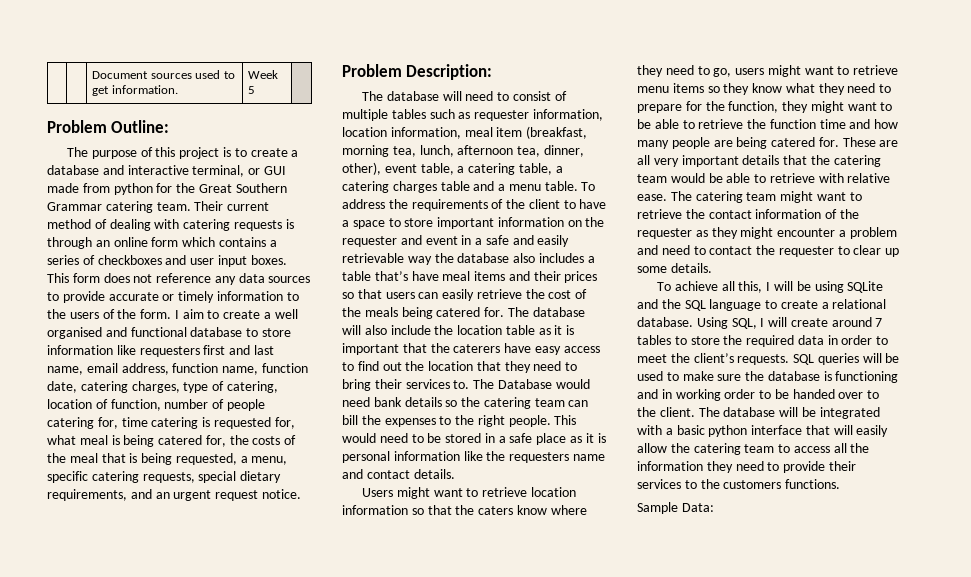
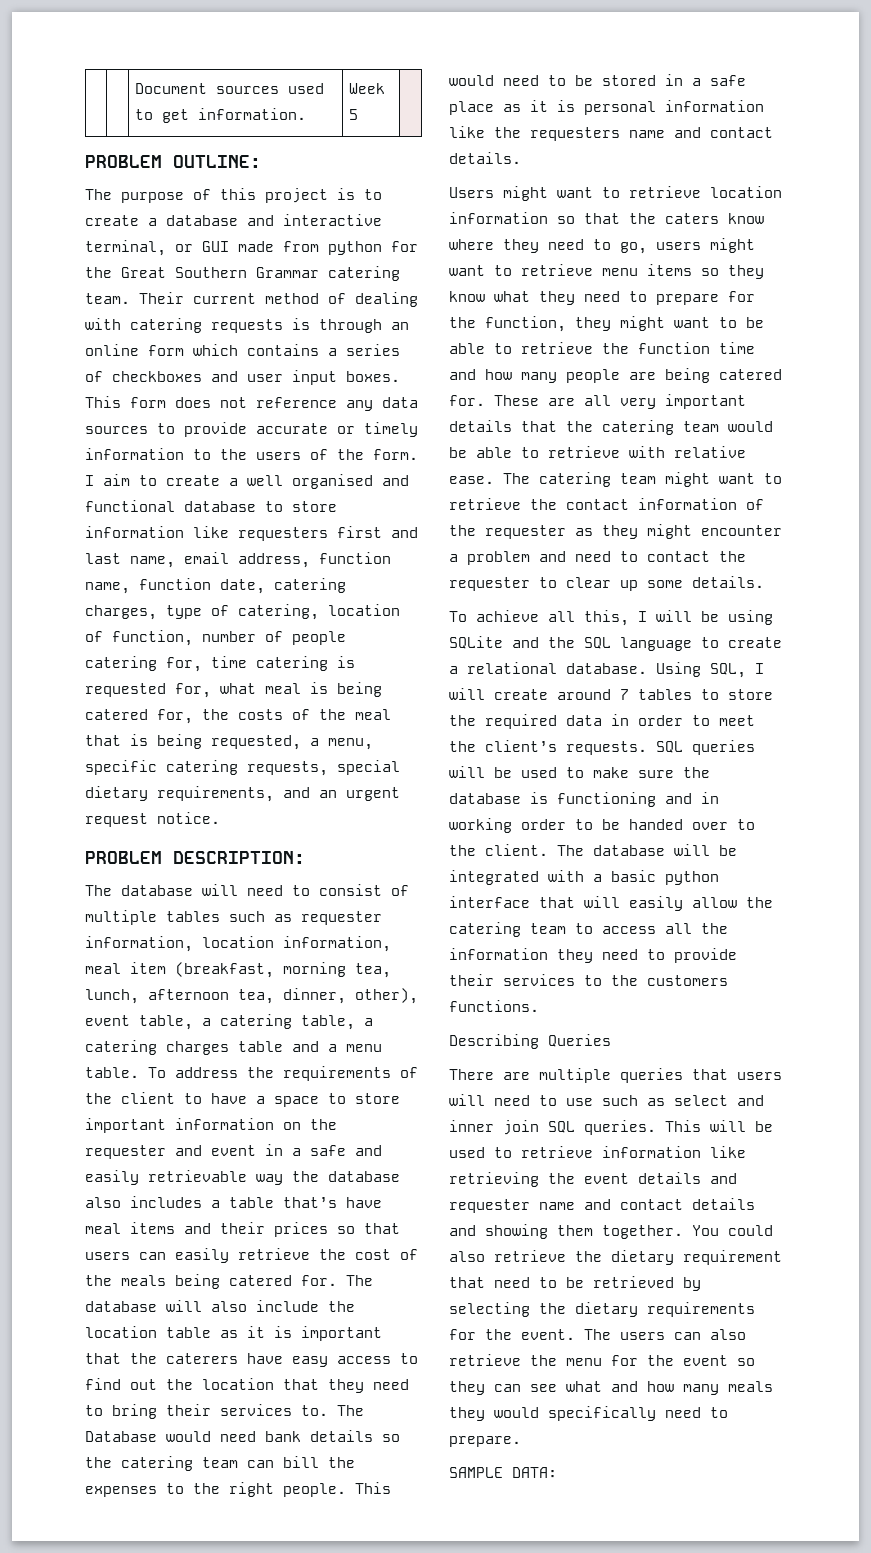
[47,120,170,133] Problem Outline: -> [85,155,261,168] PROBLEM OUTLINE:
[342,64,493,80] Problem Description: -> [85,851,305,864] PROBLEM DESCRIPTION:
[637,502,714,514] Sample Data: -> [449,1034,611,1049] [449,1068,782,1083] [449,1094,764,1106] [449,1120,773,1135] [449,1146,746,1158] [449,1172,737,1187] [449,1198,755,1213] [449,1224,773,1239] [449,1250,782,1265] [449,1276,701,1291] [449,1302,755,1317] [449,1329,746,1340] [449,1354,755,1366] [449,1381,773,1395] [449,1406,728,1421] [449,1436,521,1447] [449,1467,557,1478] Describing Queries // There are multiple queries that users will need to use such as select and inner join SQL queries. This will be used to retrieve information like retrieving the event details and requester name and contact details and showing them together. You could also retrieve the dietary requirement that need to be retrieved by selecting the dietary requirements for the event. The users can also retrieve the menu for the event so they can see what and how many meals they would specifically need to prepare. // SAMPLE DATA:

